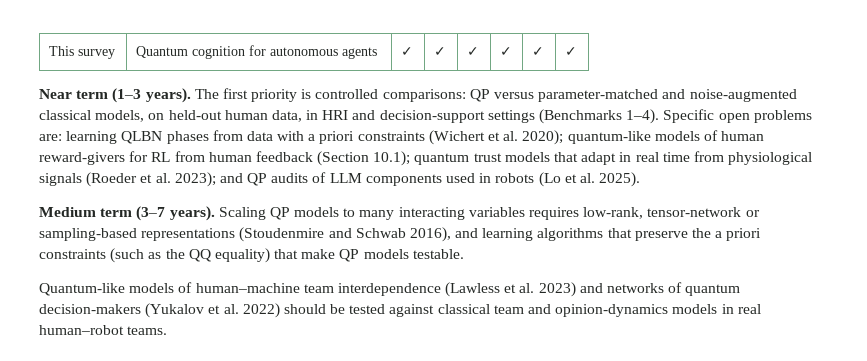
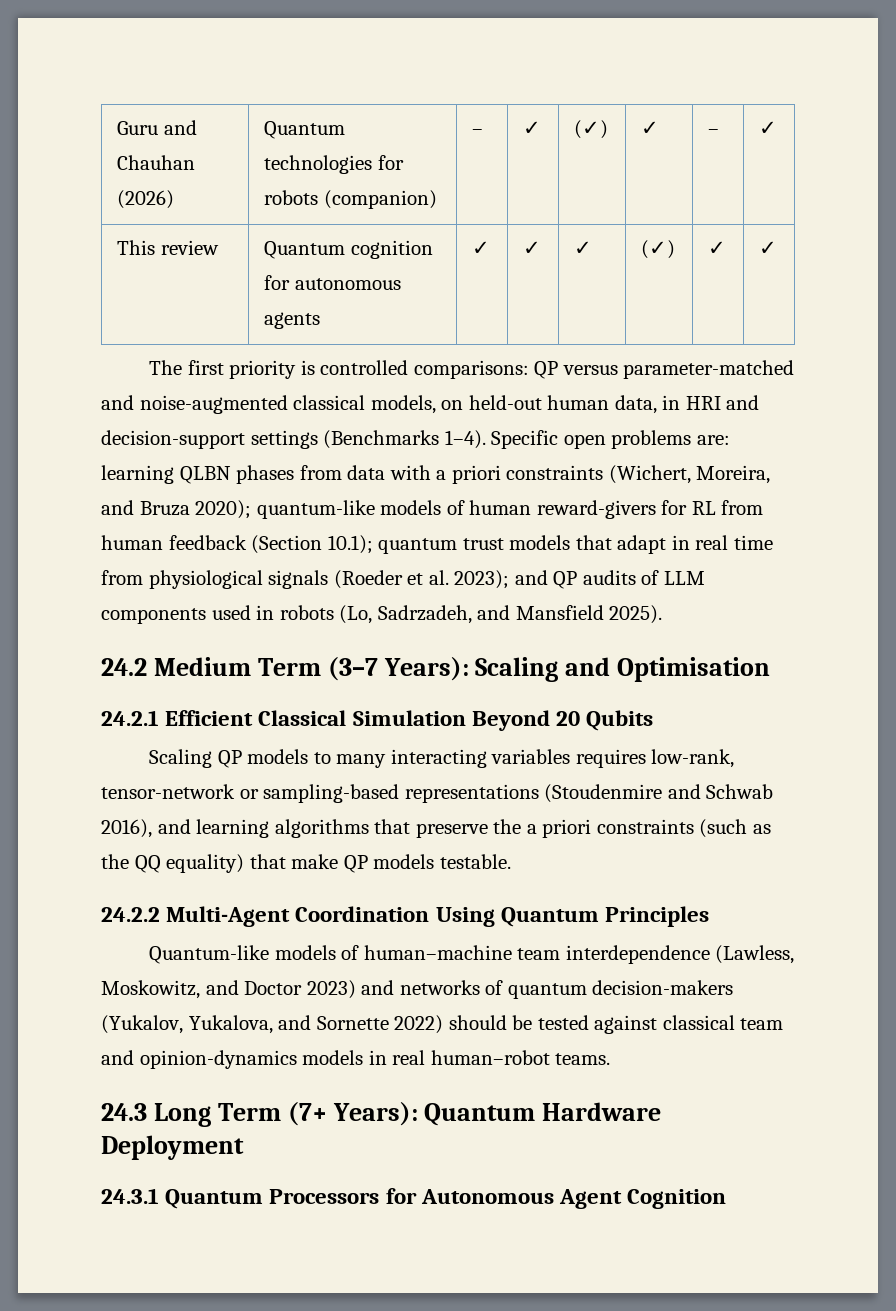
[48,46,115,59] This survey -> [116,120,197,135] [116,155,195,170] [116,190,174,209] [263,121,345,139] [263,155,404,174] [263,190,437,209] [471,129,483,135] [522,121,541,135] [573,120,608,139] [640,121,659,135] [707,129,719,135] [758,121,777,135] [116,240,219,255] Guru and Chauhan (2026) | Quantum technologies for robots (companion) | – | ✓ | (✓) | ✓ | – | ✓ // This review
[499,47,512,56] ✓ -> [640,240,675,259] (✓)
[39,88,191,103] Near term (1–3 years). -> (777, 248) none
[428,130,519,145] (Wichert et al. -> [608,465,771,484] [101,500,190,516] (Wichert, Moreira, and Bruza
[538,172,641,187] [39,206,215,221] (Lo et al. 2025). // Medium term (3–7 years). -> [339,605,663,624] [101,657,771,682] [101,710,654,731] (Lo, Sadrzadeh, and Mansfield 2025). // 24.2 Medium Term (3–7 Years): Scaling and Optimisation // 24.2.1 Efficient Classical Simulation Beyond 20 Qubits //
(464, 254) none -> [101,906,710,927] // 24.2.2 Multi-Agent Coordination Using Quantum Principles
[445,282,535,297] (Lawless et al. -> [715,945,795,964] [101,980,303,999] (Lawless, Moskowitz, and Doctor
[145,303,239,318] (Yukalov et al. -> [101,1015,389,1034] (Yukalov, Yukalova, and Sornette
(168, 330) none -> [101,1102,662,1127] [101,1135,244,1160] [101,1188,727,1209] // 24.3 Long Term (7+ Years): Quantum Hardware Deployment // 24.3.1 Quantum Processors for Autonomous Agent Cognition

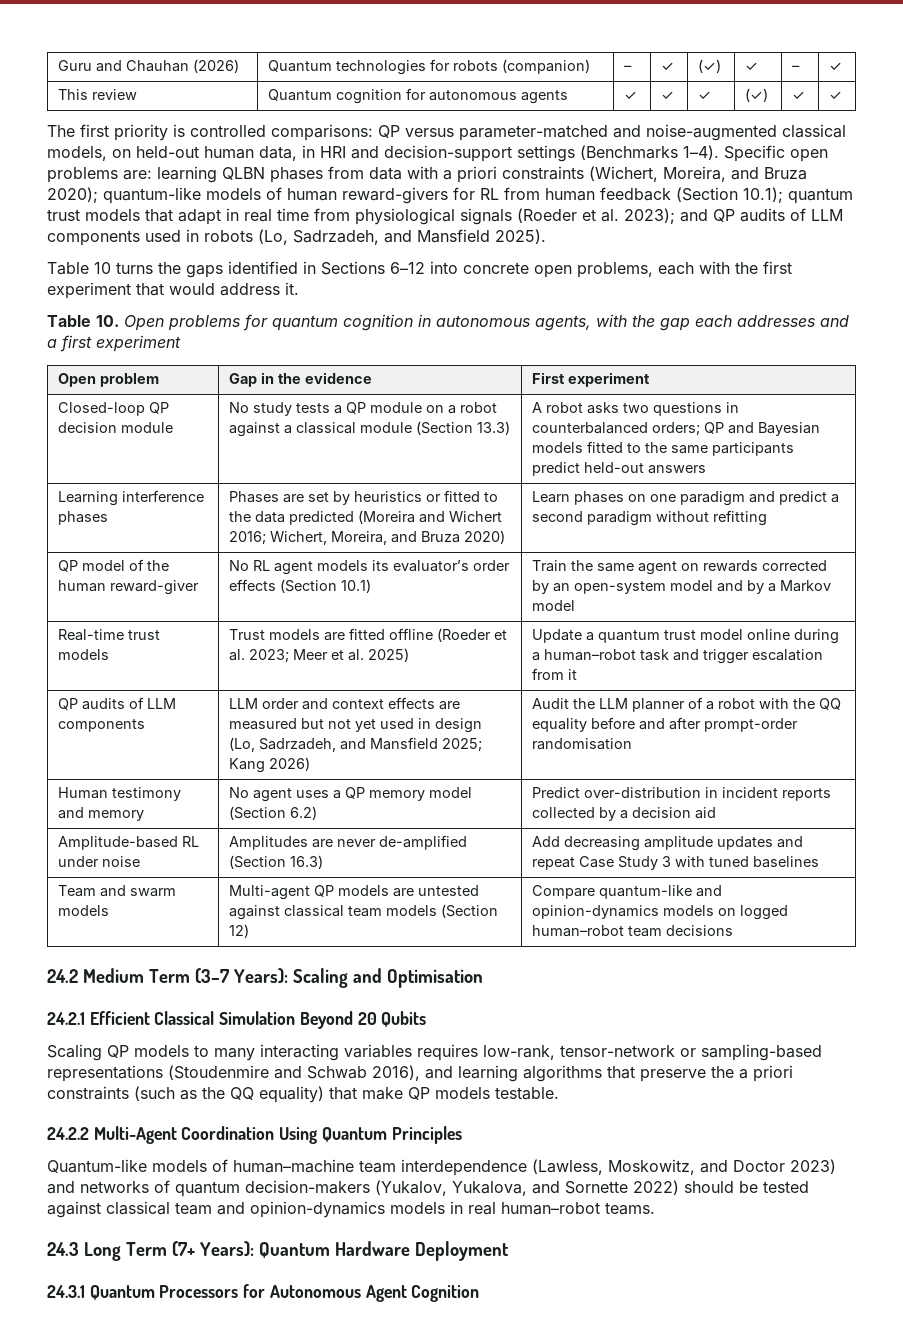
(663, 614) none -> [47,261,792,278] [47,282,299,299] [47,314,849,331] [47,335,181,352] [58,373,160,387] [229,372,372,387] [532,372,651,387] [58,402,170,416] [58,422,174,433] [229,402,498,416] [229,421,511,437] [532,402,740,416] [532,422,821,436] [532,441,795,456] [532,462,707,476] [58,490,205,506] [58,511,109,525] [229,490,499,505] [229,510,503,525] [229,530,506,545] [532,491,840,506] [532,510,768,526] [58,559,170,572] [58,580,200,595] [229,560,511,575] [229,579,372,593] [532,560,828,575] [532,580,832,594] [532,600,576,611] [58,629,161,641] [58,649,110,660] [229,628,508,642] [229,648,410,663] [532,629,840,644] [532,649,824,664] [532,668,578,680] [58,697,177,710] [58,719,146,732] [229,697,461,710] [229,718,483,733] [229,737,483,752] [229,757,311,773] [532,697,842,712] [532,717,799,732] [532,738,633,750] [58,787,182,801] [58,807,145,821] [229,787,473,802] [229,806,318,820] [532,787,832,801] [532,807,717,821] [58,836,200,850] [58,856,141,867] [229,835,468,850] [229,855,324,869] [532,836,804,851] [532,856,820,870] [58,885,177,897] [58,905,110,916] [229,885,480,900] [229,904,499,920] [229,924,250,938] [532,885,723,899] [532,905,789,920] [532,925,734,937] // Table 10 turns the gaps identified in Sections 6–12 into concrete open problems, each with the first experiment that would address it. // Table 10. Open problems for quantum cognition in autonomous agents, with the gap each addresses and a first experiment // Open problem | Gap in the evidence | First experiment // Closed-loop QP decision module | No study tests a QP module on a robot against a classical module (Section 13.3) | A robot asks two questions in counterbalanced orders; QP and Bayesian models fitted to the same participants predict held-out answers // Learning interference phases | Phases are set by heuristics or fitted to the data predicted (Moreira and Wichert 2016; Wichert, Moreira, and Bruza 2020) | Learn phases on one paradigm and predict a second paradigm without refitting // QP model of the human reward-giver | No RL agent models its evaluator’s order effects (Section 10.1) | Train the same agent on rewards corrected by an open-system model and by a Markov model // Real-time trust models | Trust models are fitted offline (Roeder et al. 2023; Meer et al. 2025) | Update a quantum trust model online during a human–robot task and trigger escalation from it // QP audits of LLM components | LLM order and context effects are measured but not yet used in design (Lo, Sadrzadeh, and Mansfield 2025; Kang 2026) | Audit the LLM planner of a robot with the QQ equality before and after prompt-order randomisation // Human testimony and memory | No agent uses a QP memory model (Section 6.2) | Predict over-distribution in incident reports collected by a decision aid // Amplitude-based RL under noise | Amplitudes are never de-amplified (Section 16.3) | Add decreasing amplitude updates and repeat Case Study 3 with tuned baselines // Team and swarm models | Multi-agent QP models are untested against classical team models (Section 12) | Compare quantum-like and opinion-dynamics models on logged human–robot team decisions

